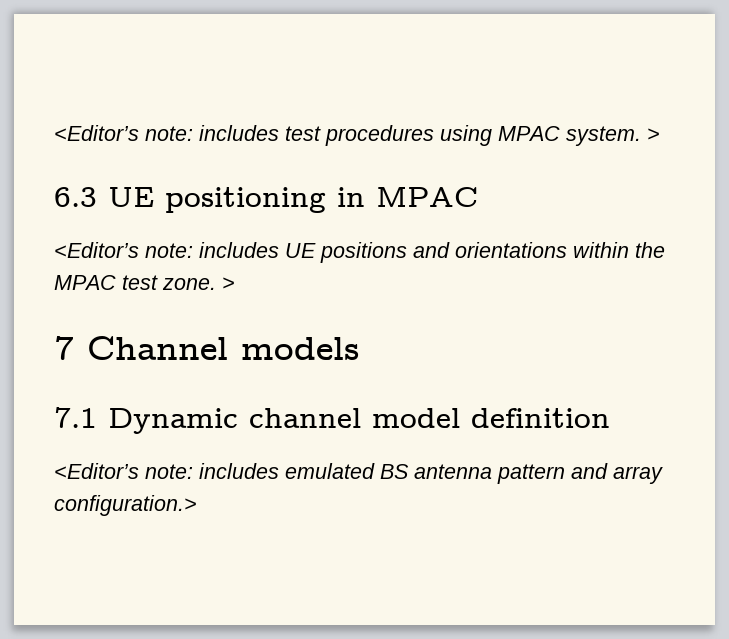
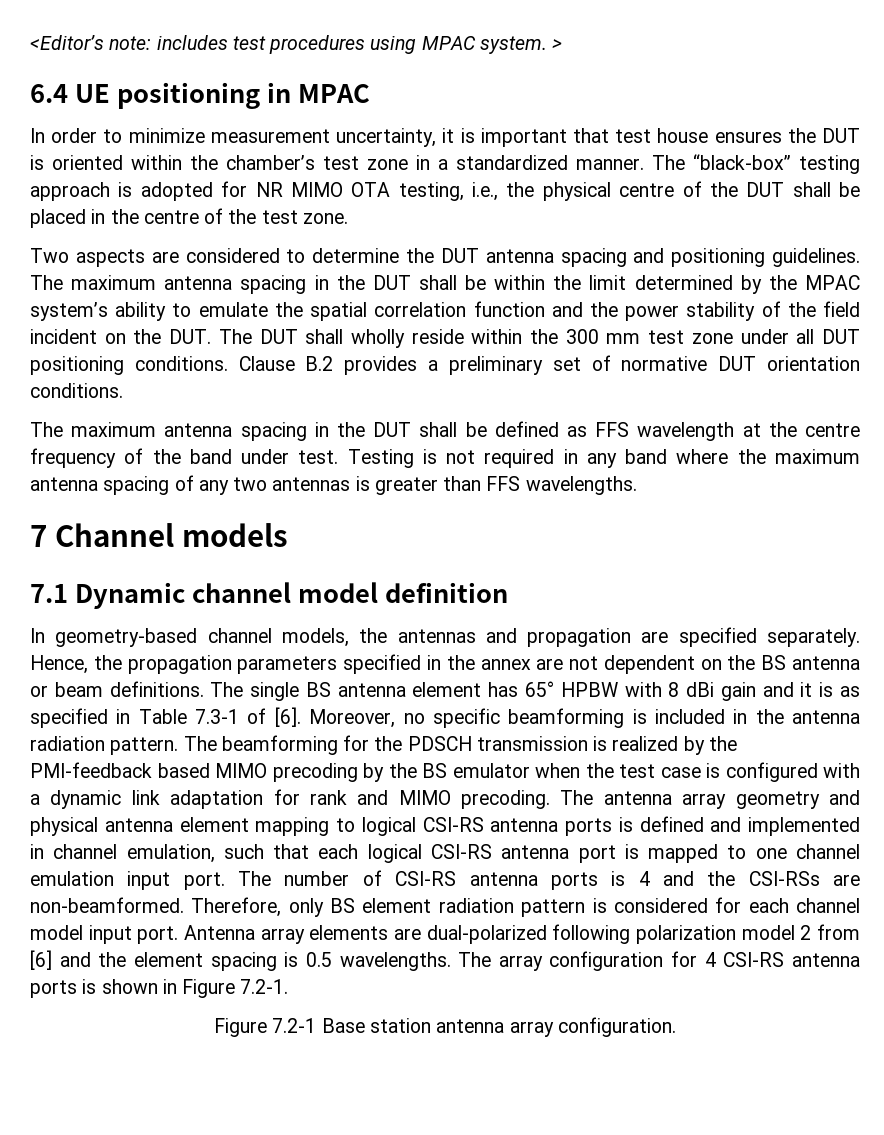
[54,187,97,207] 6.3 -> [30,84,68,103] 6.4
[54,242,665,263] [54,275,235,290] <Editor’s note: includes UE positions and orientations within the MPAC test zone. > -> [30,128,860,147] [30,154,860,174] [30,181,860,201] [30,208,348,228] [30,248,860,267] [30,275,860,294] [30,301,860,321] [30,329,861,348] [30,355,861,375] [30,383,123,398] [30,421,861,441] [30,448,860,468] [30,475,637,495] In order to minimize measurement uncertainty, it is important that test house ensures the DUT is oriented within the chamber’s test zone in a standardized manner. The “black-box” testing approach is adopted for NR MIMO OTA testing, i.e., the physical centre of the DUT shall be placed in the centre of the test zone. // Two aspects are considered to determine the DUT antenna spacing and positioning guidelines. The maximum antenna spacing in the DUT shall be within the limit determined by the MPAC system’s ability to emulate the spatial correlation function and the power stability of the field incident on the DUT. The DUT shall wholly reside within the 300 mm test zone under all DUT positioning conditions. Clause B.2 provides a preliminary set of normative DUT orientation conditions. // The maximum antenna spacing in the DUT shall be defined as FFS wavelength at the centre frequency of the band under test. Testing is not required in any band where the maximum antenna spacing of any two antennas is greater than FFS wavelengths.
[54,463,663,484] [54,495,197,516] <Editor’s note: includes emulated BS antenna pattern and array configuration.> -> [30,627,860,647] [30,654,861,674] [30,681,861,701] [30,707,861,728] [30,735,737,755] [30,762,860,782] [30,789,860,809] [30,816,860,836] [30,844,861,863] [30,870,861,890] [30,897,861,917] [30,924,860,944] [30,950,860,971] [30,979,289,998] [214,1017,676,1037] In geometry-based channel models, the antennas and propagation are specified separately. Hence, the propagation parameters specified in the annex are not dependent on the BS antenna or beam definitions. The single BS antenna element has 65° HPBW with 8 dBi gain and it is as specified in Table 7.3-1 of [6]. Moreover, no specific beamforming is included in the antenna radiation pattern. The beamforming for the PDSCH transmission is realized by the PMI-feedback based MIMO precoding by the BS emulator when the test case is configured with a dynamic link adaptation for rank and MIMO precoding. The antenna array geometry and physical antenna element mapping to logical CSI-RS antenna ports is defined and implemented in channel emulation, such that each logical CSI-RS antenna port is mapped to one channel emulation input port. The number of CSI-RS antenna ports is 4 and the CSI-RSs are non-beamformed. Therefore, only BS element radiation pattern is considered for each channel model input port. Antenna array elements are dual-polarized following polarization model 2 from [6] and the element spacing is 0.5 wavelengths. The array configuration for 4 CSI-RS antenna ports is shown in Figure 7.2-1. // Figure 7.2-1 Base station antenna array configuration.

